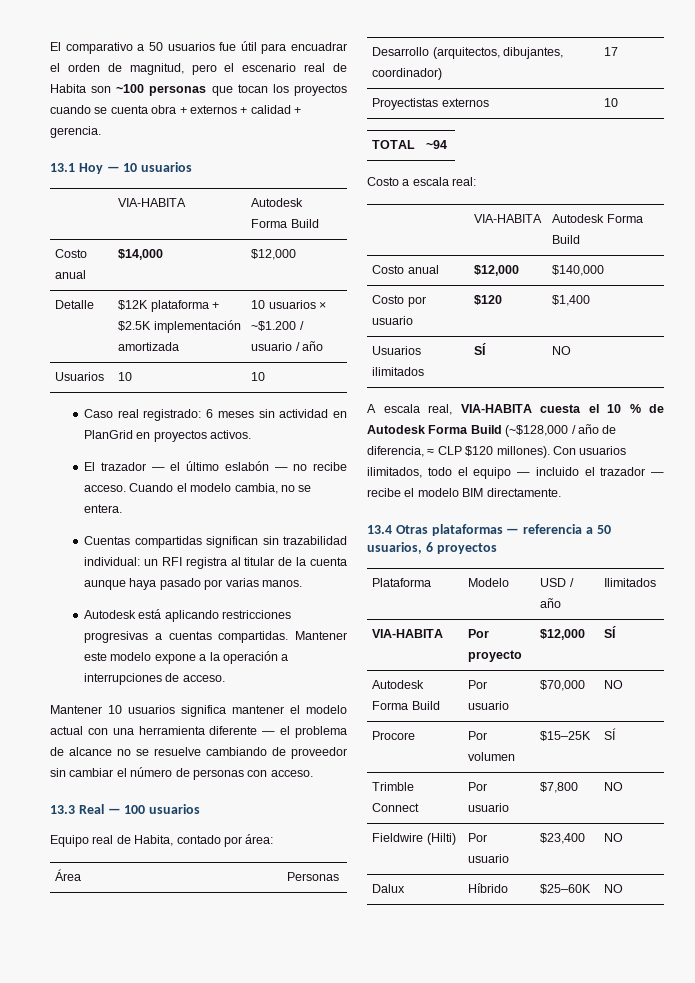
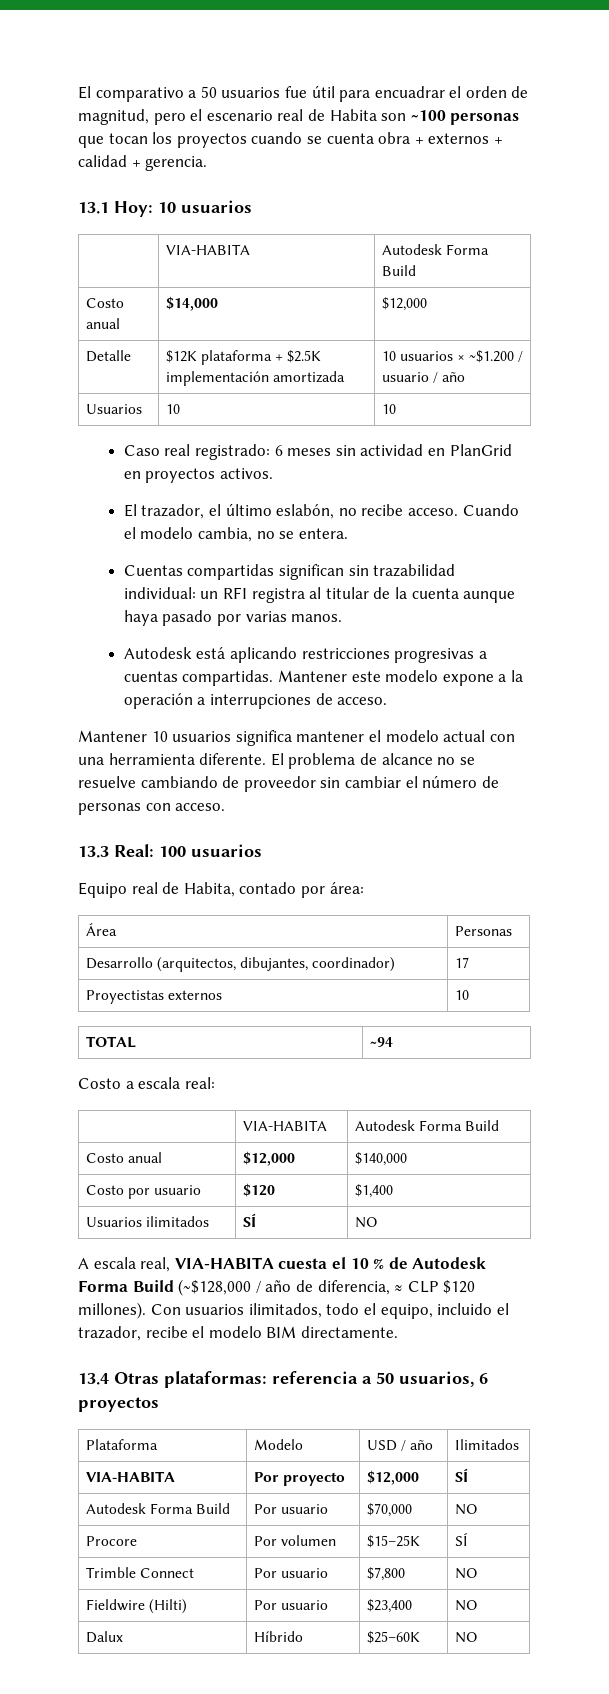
[78,163,120,174] Hoy — -> [114,201,153,217] Hoy:
[100,461,288,471] trazador — el último eslabón — -> [141,503,335,519] trazador, el último eslabón,
[209,726,291,735] diferente — el -> [199,753,284,766] diferente. El
[78,804,121,814] Real — -> [114,844,154,857] Real:
[473,467,664,479] equipo — incluido el trazador — -> [380,1303,509,1319] [78,1326,141,1341] equipo, incluido el trazador,
[431,524,520,536] plataformas — -> [164,1371,267,1388] plataformas:

